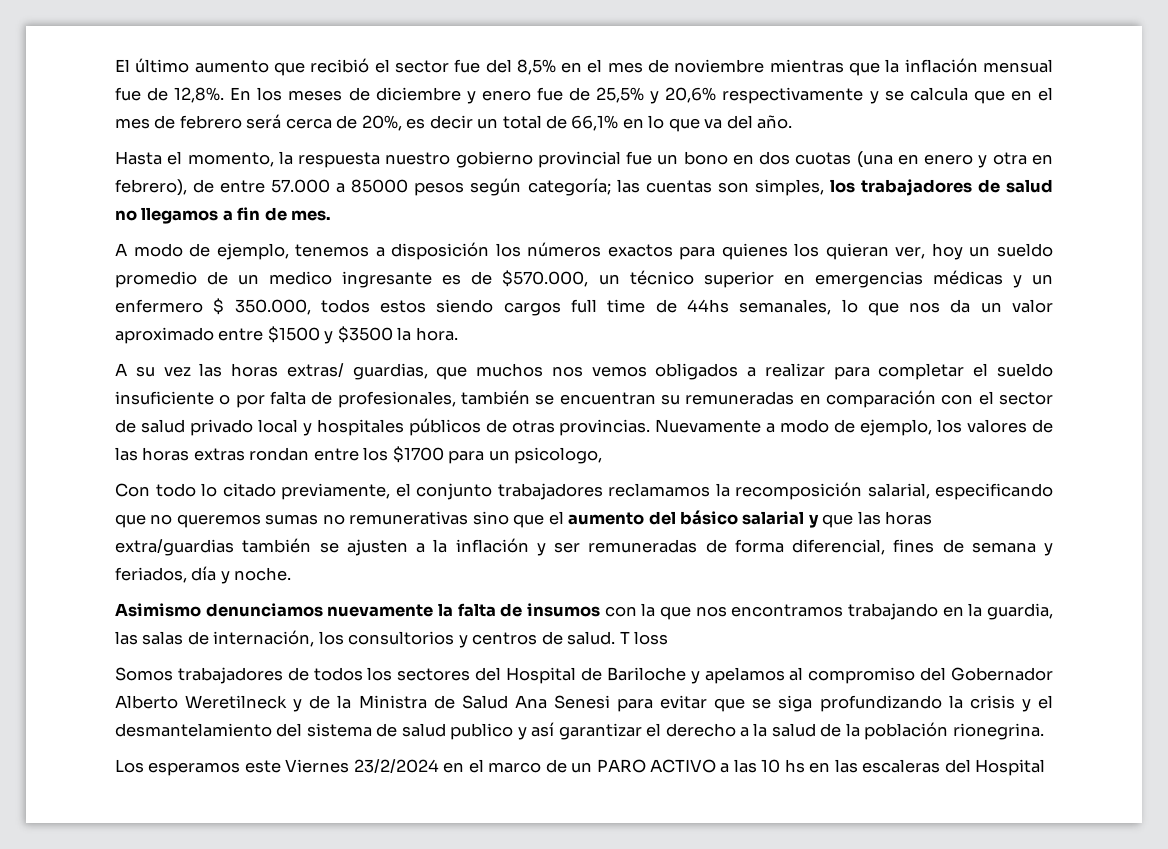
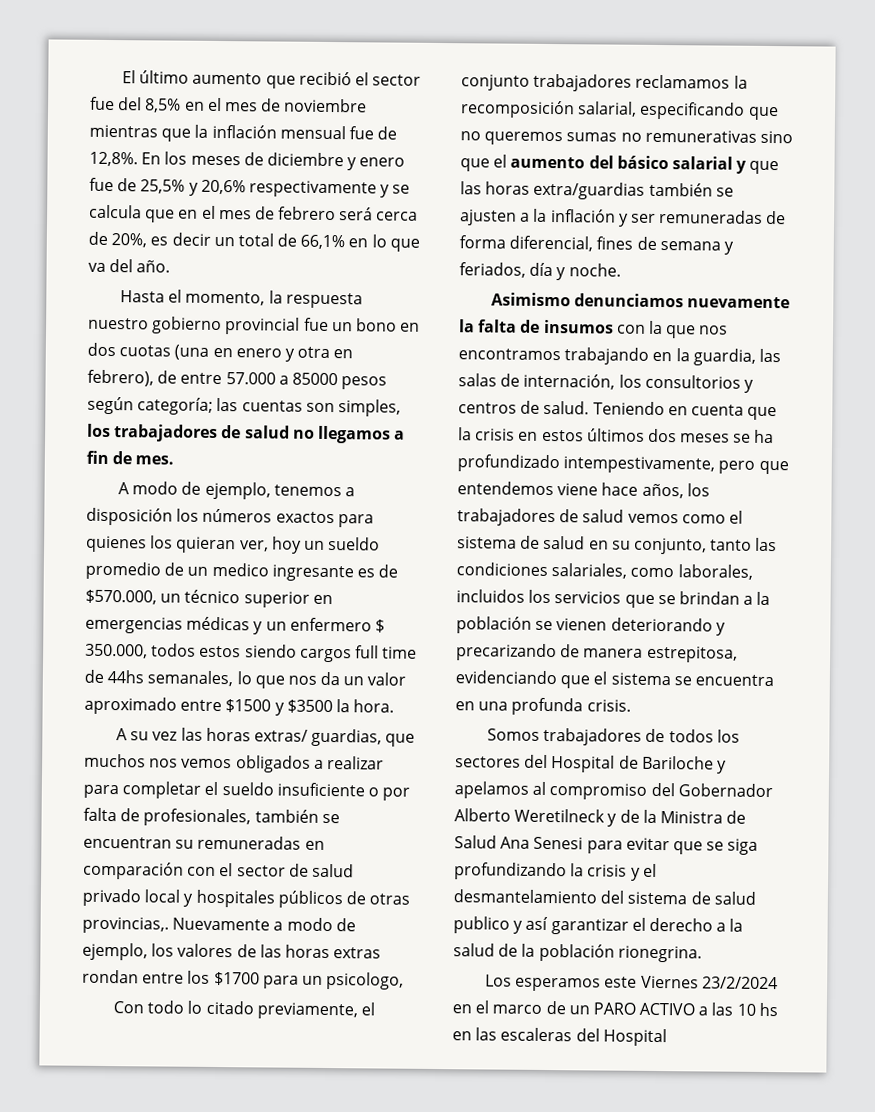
[559,419,651,436] provincias. -> [82,916,169,934] provincias,.
[619,631,669,645] T loss -> [592,401,778,421] [458,427,775,444] [457,454,789,475] [457,481,710,499] [457,508,743,527] [457,535,778,555] [456,562,753,580] [456,589,771,608] [456,616,726,636] [456,643,738,663] [455,670,774,689] [455,697,631,716] Teniendo en cuenta que la crisis en estos últimos dos meses se ha profundizado intempestivamente, pero que entendemos viene hace años, los trabajadores de salud vemos como el sistema de salud en su conjunto, tanto las condiciones salariales, como laborales, incluidos los servicios que se brindan a la población se vienen deteriorando y precarizando de manera estrepitosa, evidenciando que el sistema se encuentra en una profunda crisis.

